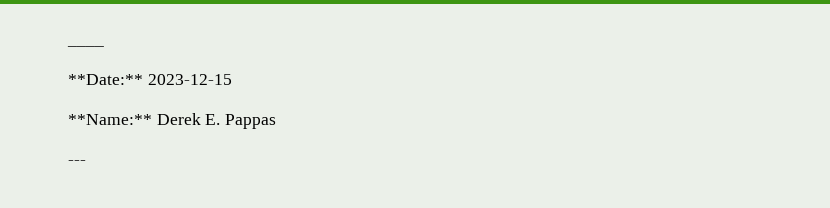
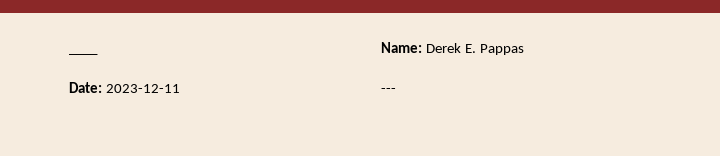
[68,74,232,85] [68,114,152,125] **Date:** 2023-12-15 // **Name:** -> [69,82,180,93] [381,42,422,53] Date: 2023-12-11 // Name:

